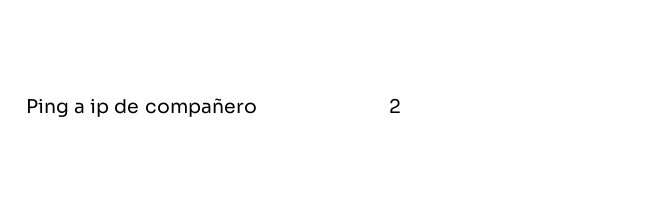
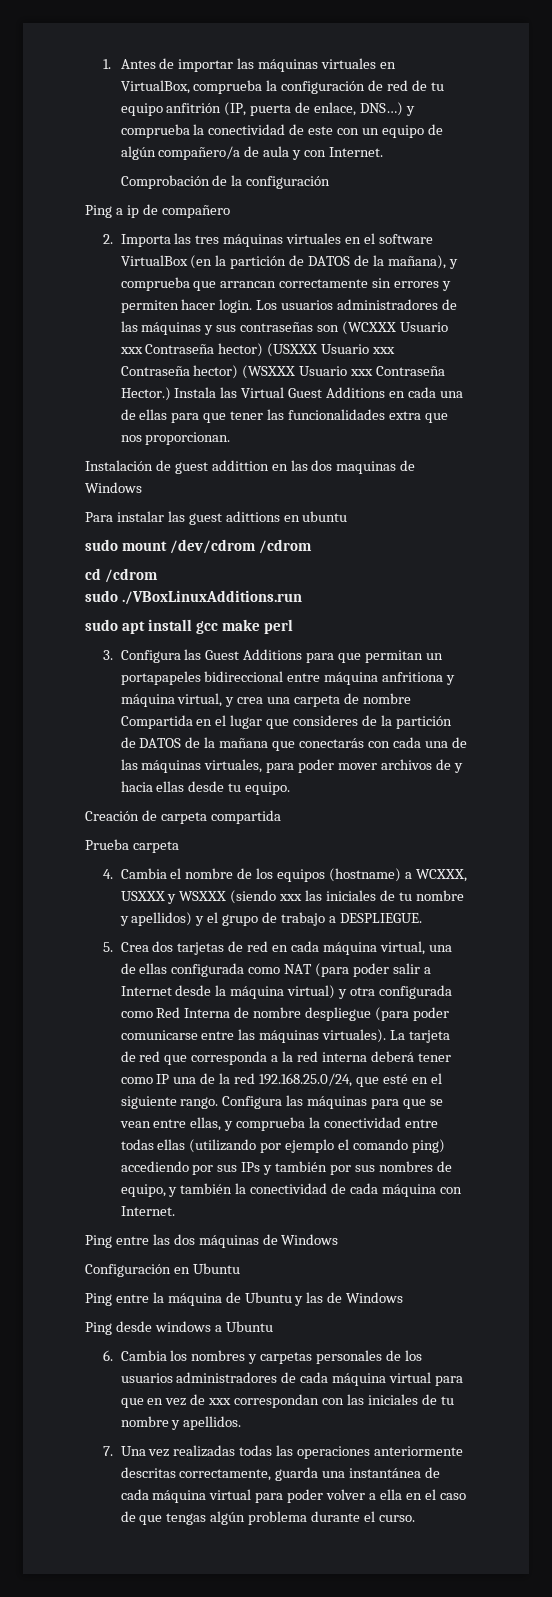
(26, 107) none -> [102,58,397,72] [120,80,444,94] [120,102,415,116] [120,124,443,138] [120,146,384,160] [120,175,331,189] 1. Antes de importar las máquinas virtuales en VirtualBox, comprueba la configuración de red de tu equipo anfitrión (IP, puerta de enlace, DNS…) y comprueba la conectividad de este con un equipo de algún compañero/a de aula y con Internet. // Comprobación de la configuración //
[388,98,401,113] 2 -> [102,233,433,247] [120,255,458,269] [120,277,452,291] [120,299,458,313] [120,321,448,335] [119,343,396,357] [120,365,446,379] [120,387,463,401] [120,409,448,423] [120,432,231,445] [85,460,416,474] [85,482,142,493] [85,511,348,525] [85,539,312,554] [85,568,158,583] [85,590,302,605] [85,619,293,634] [102,649,443,663] [120,671,456,685] [120,693,411,707] [120,715,452,729] [120,737,467,751] [120,759,463,773] [120,781,291,795] [85,810,281,824] [85,839,179,853] [102,868,467,882] [120,890,464,904] [119,912,422,926] [102,941,452,955] [120,963,431,977] [120,985,452,999] [120,1007,449,1021] [120,1029,451,1043] [120,1051,451,1065] [120,1073,442,1087] [120,1095,443,1109] [119,1117,438,1131] [120,1139,445,1153] [120,1161,452,1175] [120,1183,462,1197] [120,1206,175,1216] [85,1234,339,1248] [85,1263,240,1277] [85,1292,404,1306] [85,1321,273,1335] [102,1350,422,1364] [120,1372,464,1386] [120,1394,454,1408] [120,1416,242,1430] [102,1445,464,1459] [120,1467,441,1481] [120,1489,466,1503] [120,1511,415,1525] 2. Importa las tres máquinas virtuales en el software VirtualBox (en la partición de DATOS de la mañana), y comprueba que arrancan correctamente sin errores y permiten hacer login. Los usuarios administradores de las máquinas y sus contraseñas son (WCXXX Usuario xxx Contraseña hector) (USXXX Usuario xxx Contraseña hector) (WSXXX Usuario xxx Contraseña Hector.) Instala las Virtual Guest Additions en cada una de ellas para que tener las funcionalidades extra que nos proporcionan. // Instalación de guest addittion en las dos maquinas de Windows // Para instalar las guest adittions en ubuntu // sudo mount /dev/cdrom /cdrom // cd /cdrom // sudo ./VBoxLinuxAdditions.run // sudo apt install gcc make perl // 3. Configura las Guest Additions para que permitan un portapapeles bidireccional entre máquina anfritiona y máquina virtual, y crea una carpeta de nombre Compartida en el lugar que consideres de la partición de DATOS de la mañana que conectarás con cada una de las máquinas virtuales, para poder mover archivos de y hacia ellas desde tu equipo. // Creación de carpeta compartida // Prueba carpeta // 4. Cambia el nombre de los equipos (hostname) a WCXXX, USXXX y WSXXX (siendo xxx las iniciales de tu nombre y apellidos) y el grupo de trabajo a DESPLIEGUE. // 5. Crea dos tarjetas de red en cada máquina virtual, una de ellas configurada como NAT (para poder salir a Internet desde la máquina virtual) y otra configurada como Red Interna de nombre despliegue (para poder comunicarse entre las máquinas virtuales). La tarjeta de red que corresponda a la red interna deberá tener como IP una de la red 192.168.25.0/24, que esté en el siguiente rango. Configura las máquinas para que se vean entre ellas, y comprueba la conectividad entre todas ellas (utilizando por ejemplo el comando ping) accediendo por sus IPs y también por sus nombres de equipo, y también la conectividad de cada máquina con Internet. // Ping entre las dos máquinas de Windows // Configuración en Ubuntu // Ping entre la máquina de Ubuntu y las de Windows // Ping desde windows a Ubuntu // 6. Cambia los nombres y carpetas personales de los usuarios administradores de cada máquina virtual para que en vez de xxx correspondan con las iniciales de tu nombre y apellidos. // 7. Una vez realizadas todas las operaciones anteriormente descritas correctamente, guarda una instantánea de cada máquina virtual para poder volver a ella en el caso de que tengas algún problema durante el curso.

